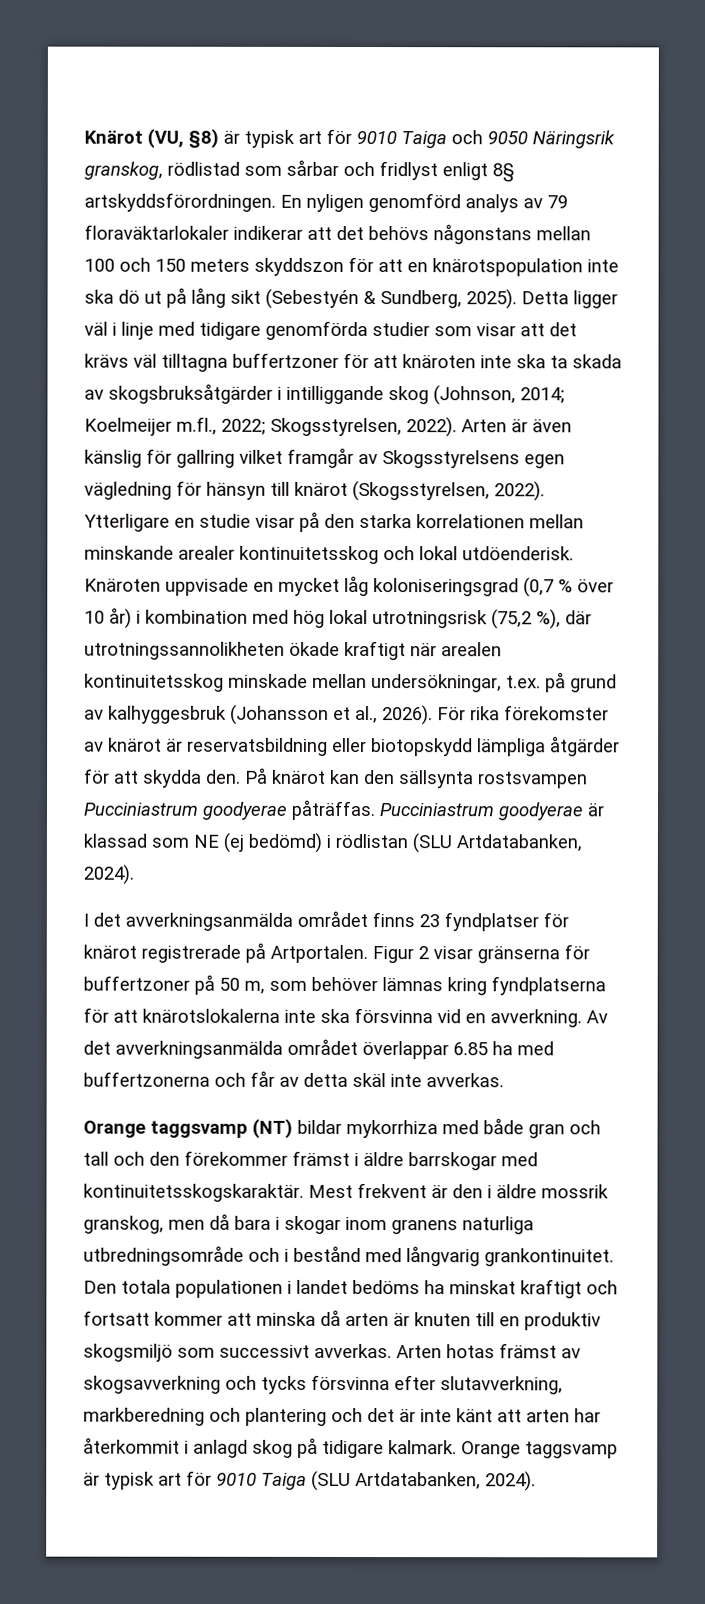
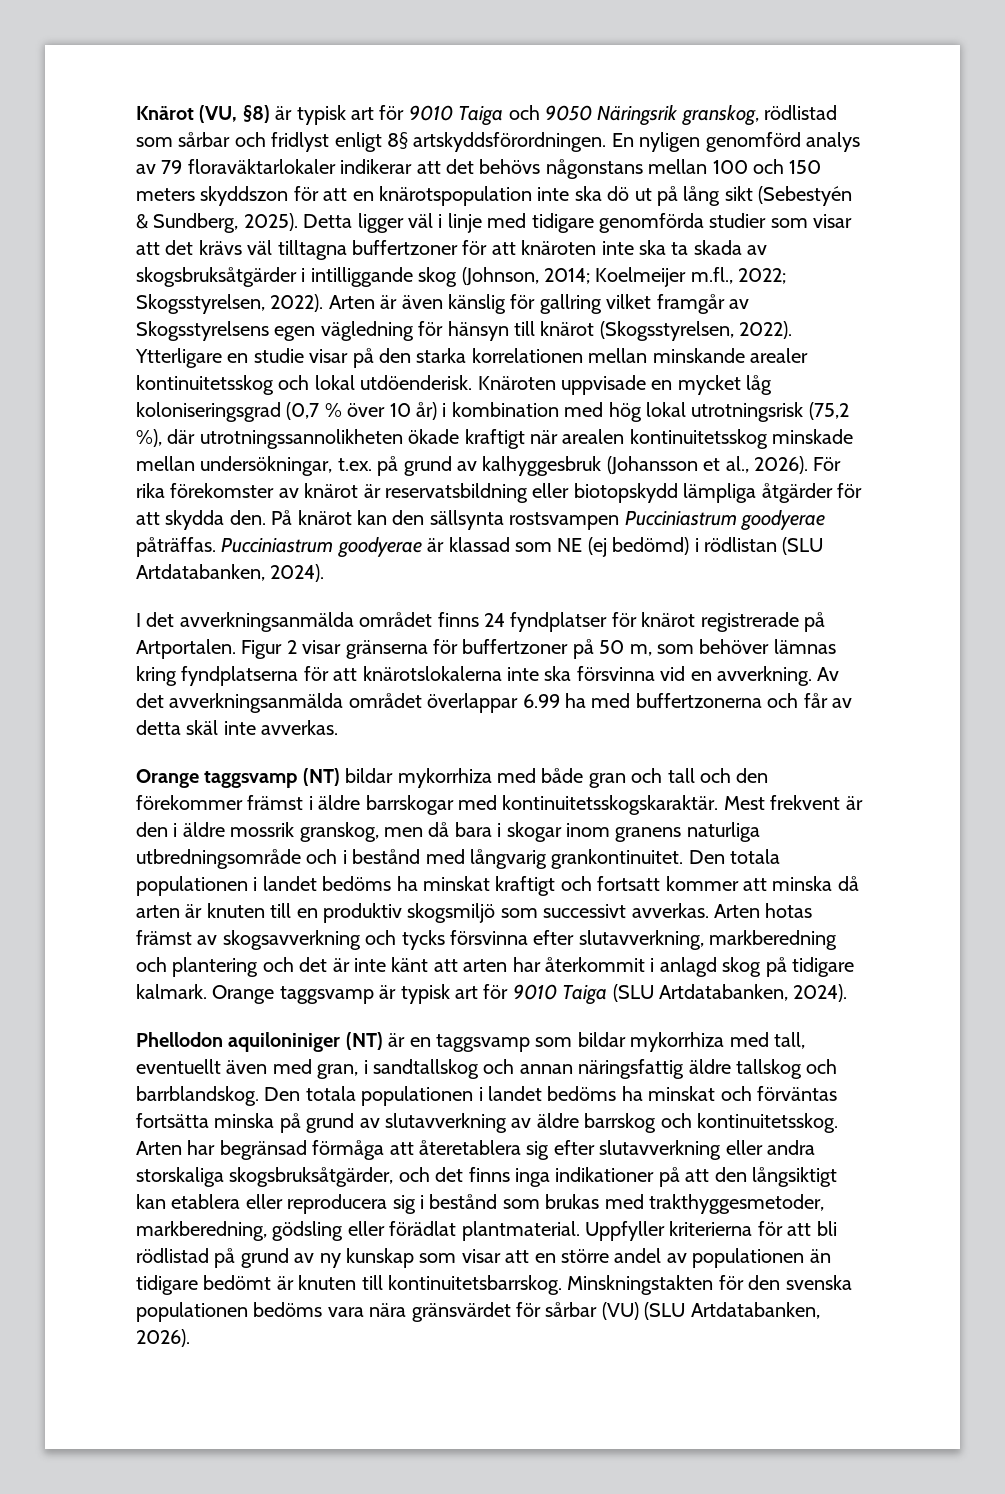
[419,914,440,928] 23 -> [484,613,505,627] 24
[453,1042,488,1056] 6.85 -> [522,694,560,708] 6.99
(536, 1481) none -> [136,1032,805,1052] [136,1059,838,1079] [136,1086,837,1106] [136,1113,838,1133] [136,1140,815,1160] [136,1167,837,1187] [136,1194,824,1214] [136,1221,837,1241] [136,1248,831,1268] [136,1275,852,1295] [136,1302,820,1322] [136,1329,190,1347] // Phellodon aquiloniniger (NT) är en taggsvamp som bildar mykorrhiza med tall, eventuellt även med gran, i sandtallskog och annan näringsfattig äldre tallskog och barrblandskog. Den totala populationen i landet bedöms ha minskat och förväntas fortsätta minska på grund av slutavverkning av äldre barrskog och kontinuitetsskog. Arten har begränsad förmåga att återetablera sig efter slutavverkning eller andra storskaliga skogsbruksåtgärder, och det finns inga indikationer på att den långsiktigt kan etablera eller reproducera sig i bestånd som brukas med trakthyggesmetoder, markberedning, gödsling eller förädlat plantmaterial. Uppfyller kriterierna för att bli rödlistad på grund av ny kunskap som visar att en större andel av populationen än tidigare bedömt är knuten till kontinuitetsbarrskog. Minskningstakten för den svenska populationen bedöms vara nära gränsvärdet för sårbar (VU) (SLU Artdatabanken, 2026).

